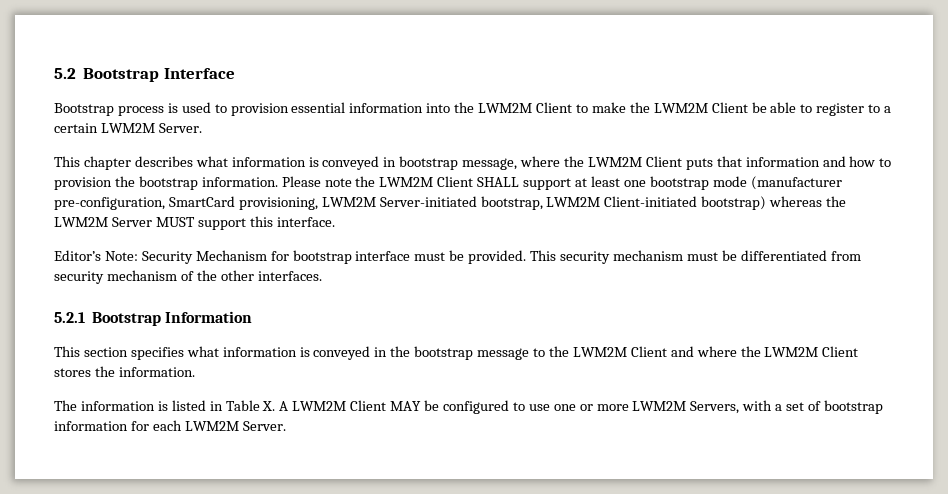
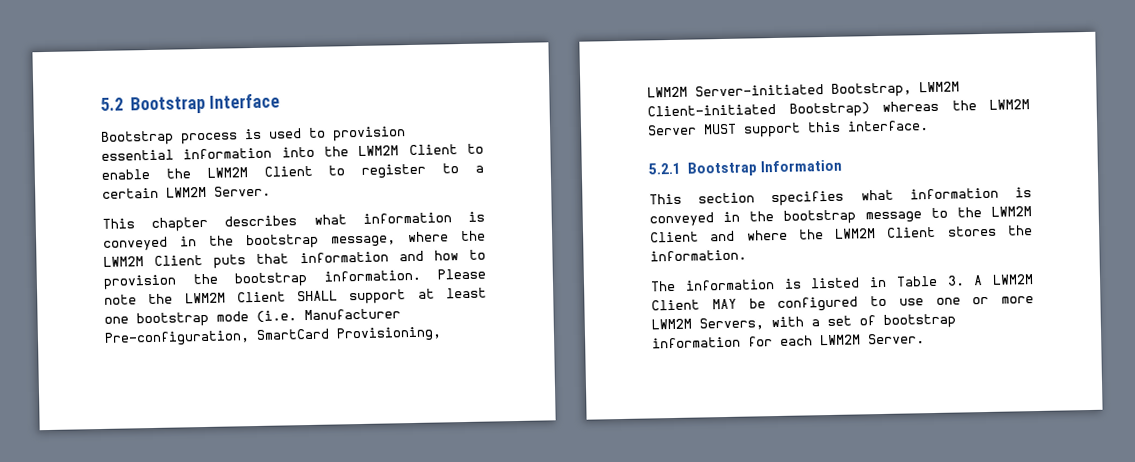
[591,102,797,113] make the LWM2M Client be able -> [101,165,313,180] enable the LWM2M Client
(397, 162) none -> [209,235,234,246] the
[750,176,842,190] [54,196,318,210] (manufacturer pre-configuration, SmartCard provisioning, -> [256,308,401,323] [104,326,442,347] (i.e. Manufacturer Pre-configuration, SmartCard Provisioning,
[480,196,543,210] bootstrap, -> [831,82,912,98] Bootstrap,
[701,196,767,210] bootstrap) -> [788,102,870,118] Bootstrap)
[54,250,861,264] [54,270,322,284] // Editor’s Note: Security Mechanism for bootstrap interface must be provided. This security mechanism must be differentiated from security mechanism of the other interfaces. -> (929, 126) none
[262,401,276,411] X. -> [946,275,965,286] 3.

